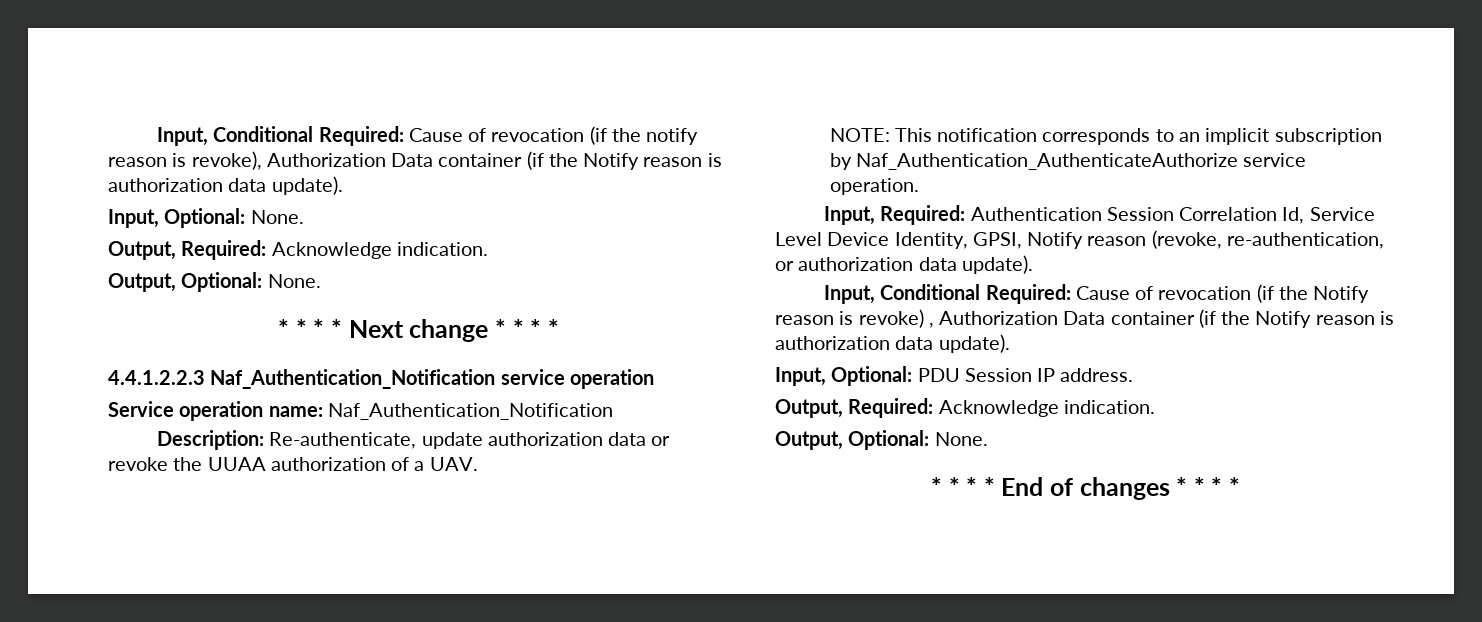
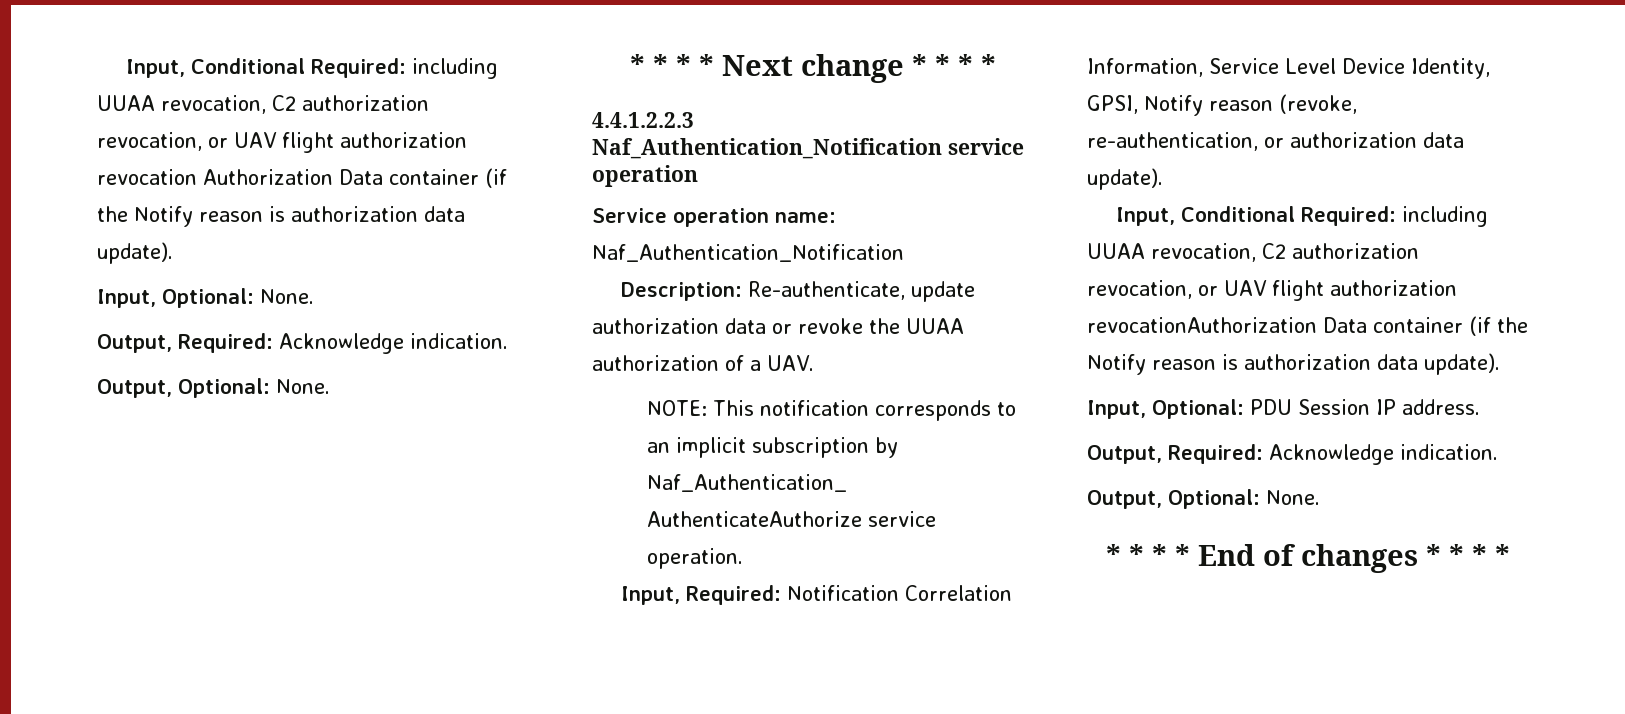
[157,126,699,146] [108,151,262,170] Input, Conditional Required: Cause of revocation (if the notify reason is revoke), -> [125,58,498,79] [97,95,429,114] [97,132,467,153] [97,169,197,185] Input, Conditional Required: including UUAA revocation, C2 authorization revocation, or UAV flight authorization revocation
[970,207,1305,224] Authentication Session Correlation Id, -> [786,585,1012,601] [1087,58,1203,77] Notification Correlation Information,
[1075,284,1370,303] [775,309,1059,328] Cause of revocation (if the Notify reason is revoke) , Authorization -> [1401,206,1488,227] [1087,243,1419,262] [1087,280,1457,301] [1087,317,1317,333] including UUAA revocation, C2 authorization revocation, or UAV flight authorization revocationAuthorization

